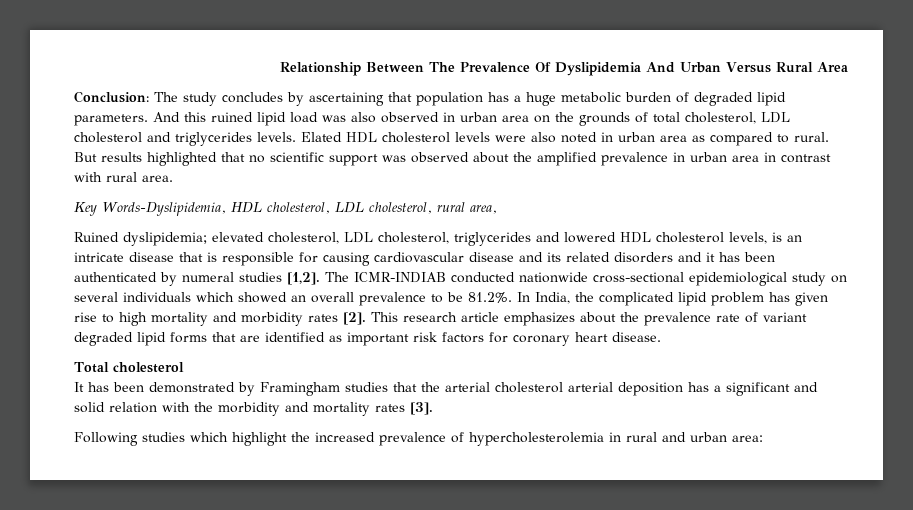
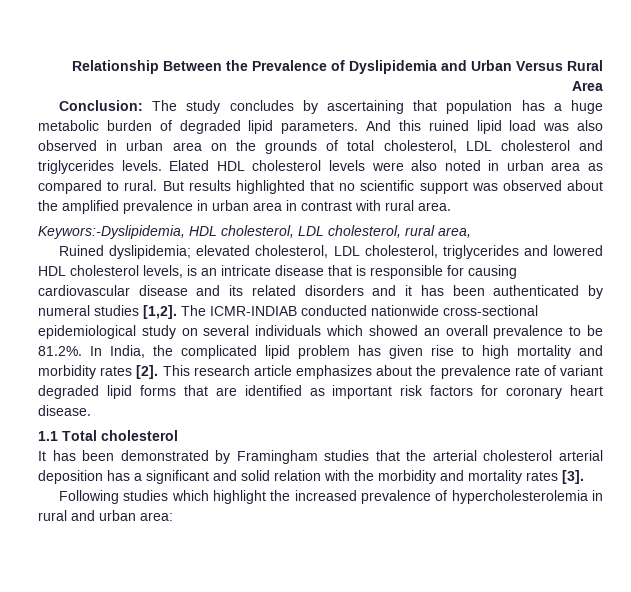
[429,62,676,76] The Prevalence Of Dyslipidemia And -> [226,60,467,74] the Prevalence of Dyslipidemia and
[74,202,226,216] Key Words-Dyslipidemia, -> [38,225,185,239] Keywors:-Dyslipidemia,
(661, 337) none -> [38,431,58,441] 1.1

